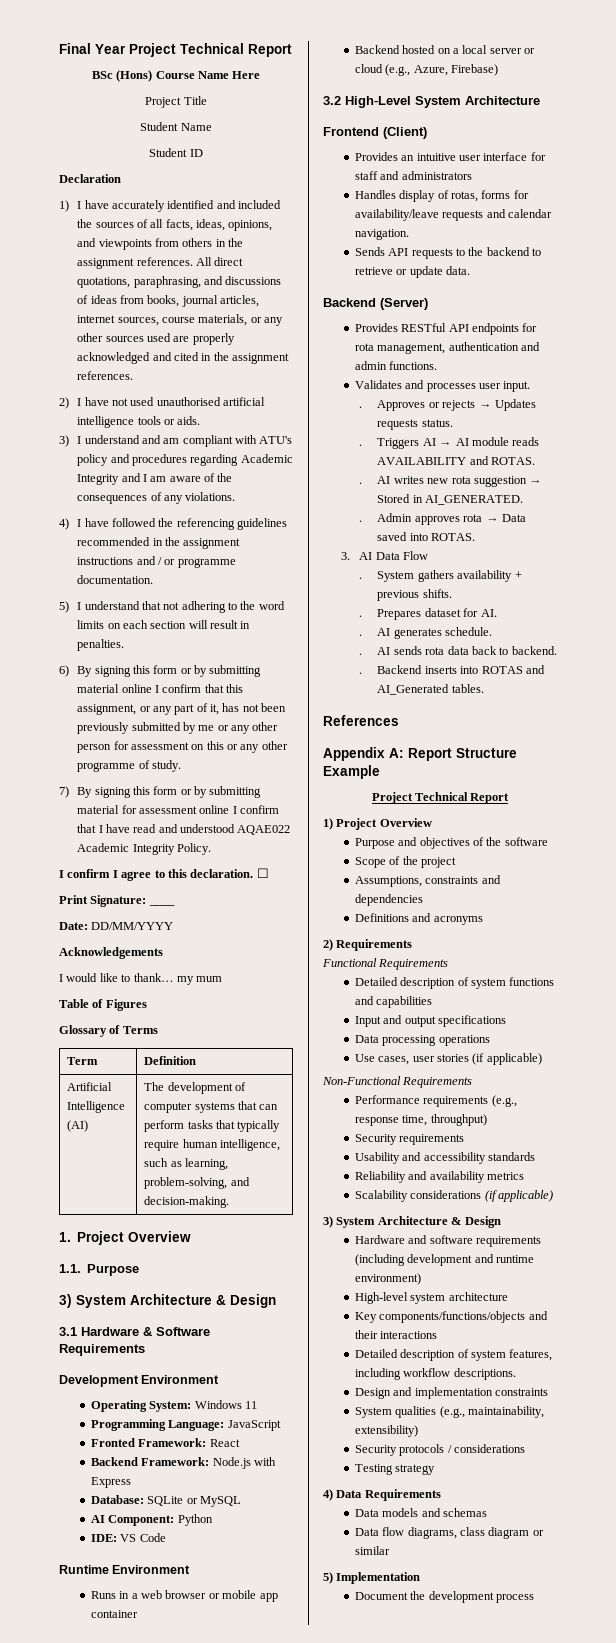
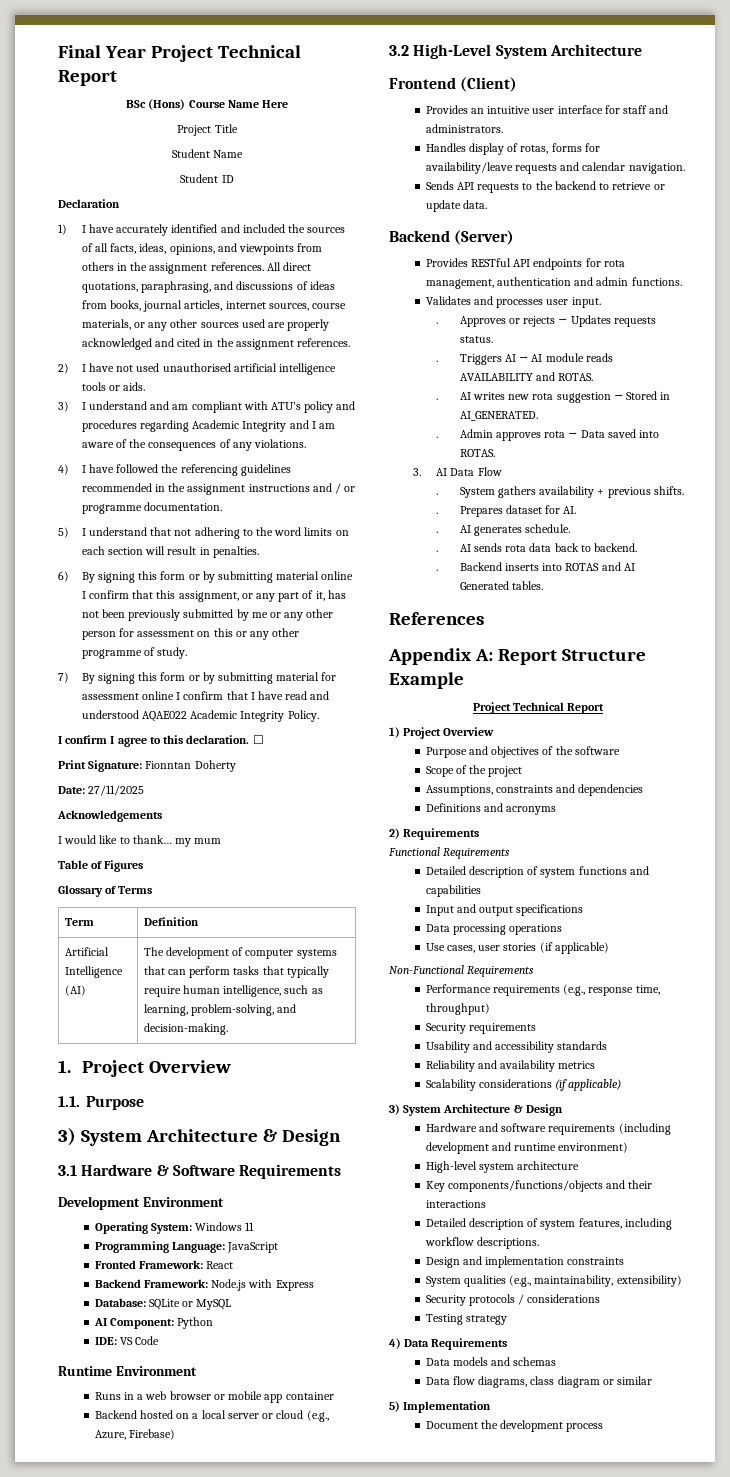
[148,904,175,906] ____ -> [145,760,236,772] Fionntan Doherty
[91,922,174,930] DD/MM/YYYY -> [88,785,145,796] 27/11/2025
[401,171,472,180] administrators -> [425,124,503,133] administrators.
[377,684,450,695] AI_Generated -> [623,563,635,571] [459,581,509,590] AI Generated

